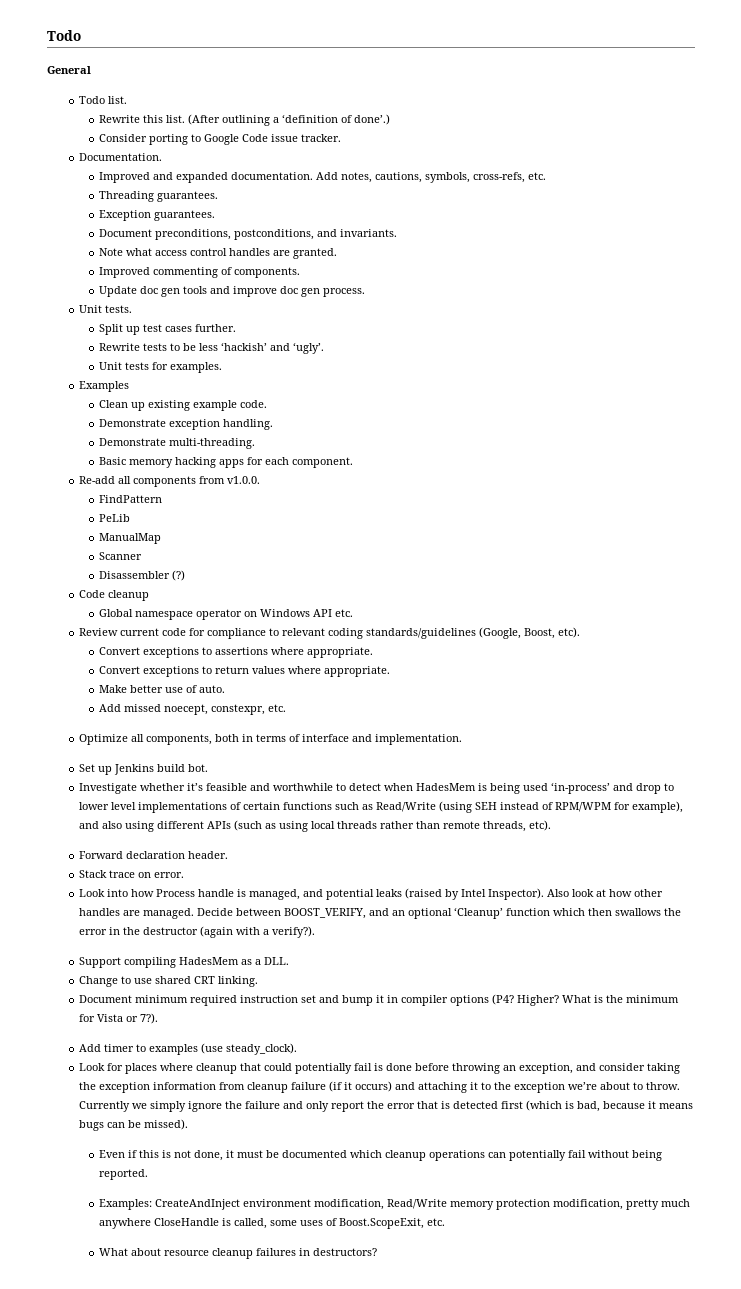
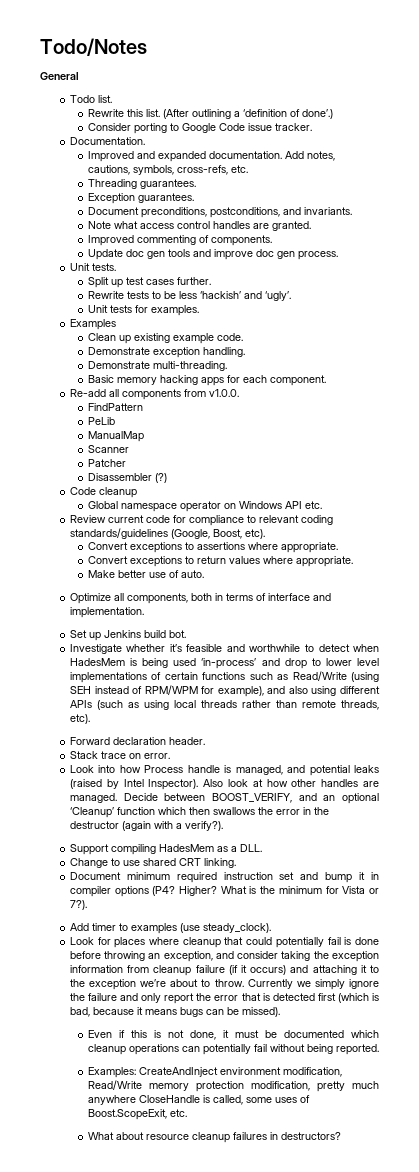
[47,30,81,41] Todo -> [40,38,147,56] Todo/Notes
(142, 556) none -> [87,459,126,467] // Patcher
[98,704,286,715] // Add missed noecept, constexpr, etc. -> (204, 574) none

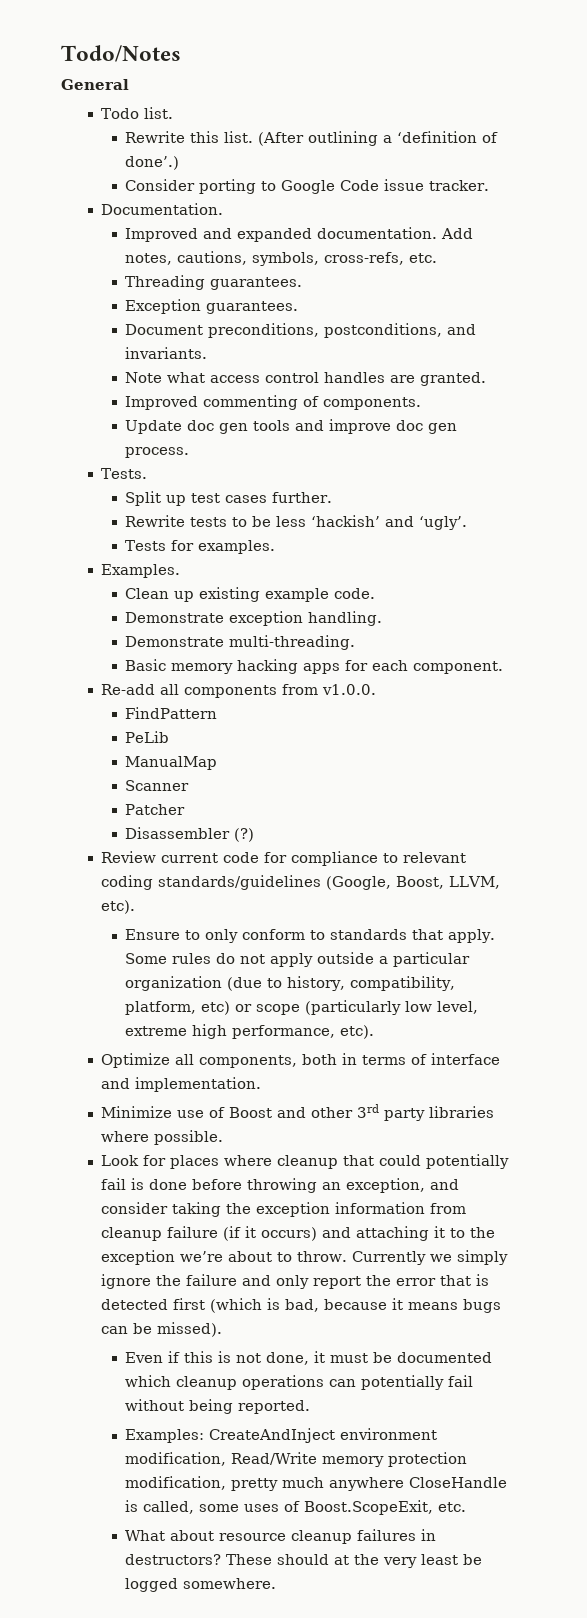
[69,263,116,271] Unit tests. -> [101,468,148,479] Tests.
[87,305,132,313] Unit tests -> [125,540,167,551] Tests
[69,319,116,330] Examples -> [101,564,181,578] Examples.
[69,487,137,498] [87,501,322,512] // Code cleanup // Global namespace operator on Windows API etc. -> (255, 835) none
[244,529,265,539] [87,542,338,553] [87,556,353,567] [87,570,204,578] etc). // Convert exceptions to assertions where appropriate. // Convert exceptions to return values where appropriate. // Make better use of auto. -> [449,876,501,889] [101,900,136,914] [125,929,496,943] [125,952,471,967] [125,976,456,991] [125,1000,479,1015] [125,1024,375,1039] LLVM, etc). // Ensure to only conform to standards that apply. Some rules do not apply outside a particular organization (due to history, compatibility, platform, etc) or scope (particularly low level, extreme high performance, etc).
[69,630,186,641] [69,644,379,654] [69,658,380,669] [69,671,380,683] [69,685,380,697] [69,700,379,710] [69,714,90,724] [69,737,205,745] [69,751,170,759] [69,765,379,776] [69,779,379,790] [69,793,379,804] [69,807,329,818] [69,821,223,831] [69,844,262,855] [69,858,236,868] [69,872,379,883] [69,886,379,897] [69,900,87,910] [69,923,271,934] Set up Jenkins build bot. // Investigate whether it’s feasible and worthwhile to detect when HadesMem is being used ‘in-process’ and drop to lower level implementations of certain functions such as Read/Write (using SEH instead of RPM/WPM for example), and also using different APIs (such as using local threads rather than remote threads, etc). // Forward declaration header. // Stack trace on error. // Look into how Process handle is managed, and potential leaks (raised by Intel Inspector). Also look at how other handles are managed. Decide between BOOST_VERIFY, and an optional ‘Cleanup’ function which then swallows the error in the destructor (again with a verify?). // Support compiling HadesMem as a DLL. // Change to use shared CRT linking. // Document minimum required instruction set and bump it in compiler options (P4? Higher? What is the minimum for Vista or 7?). // Add timer to examples (use steady_clock). -> [101,1104,495,1121] [101,1130,224,1145] Minimize use of Boost and other 3rd party libraries where possible.
(341, 1136) none -> [226,1554,483,1568] [125,1578,277,1592] These should at the very least be logged somewhere.

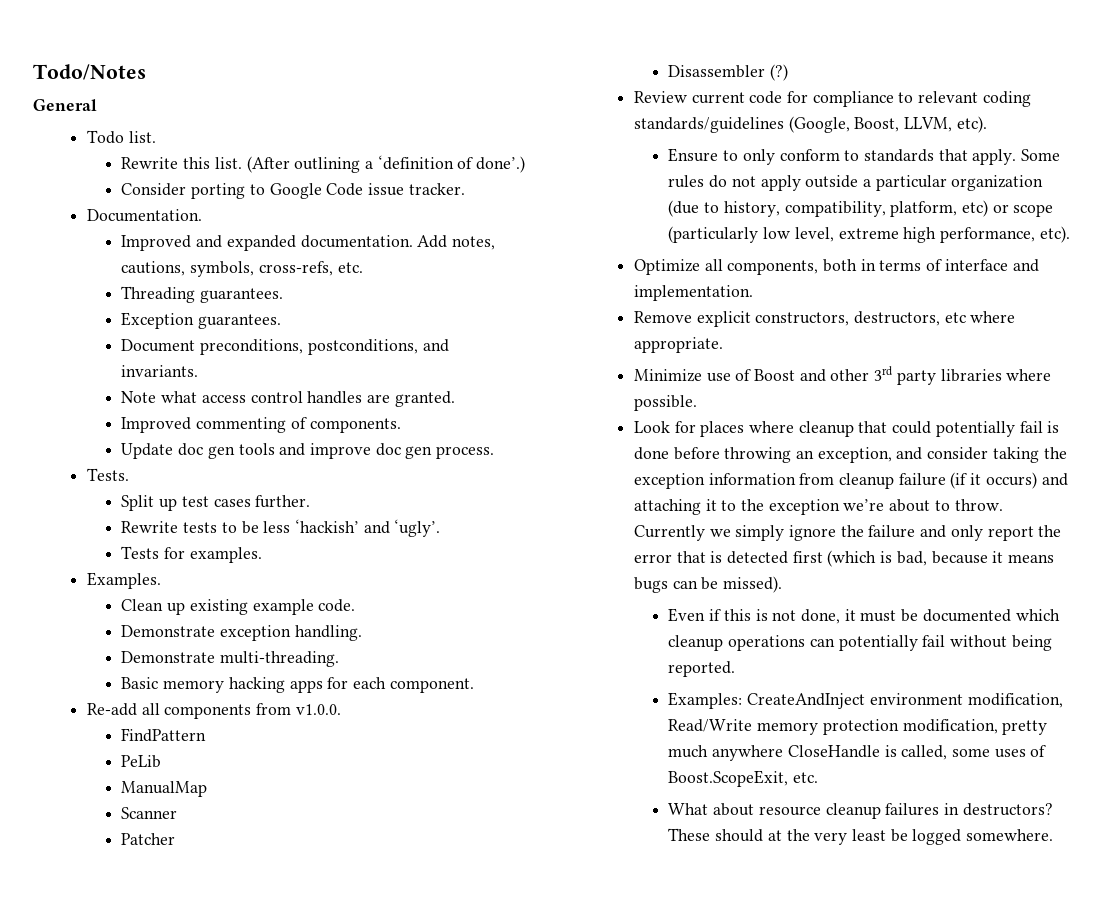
(262, 1084) none -> [633,311,1016,327] [633,337,723,353] // Remove explicit constructors, destructors, etc where appropriate.

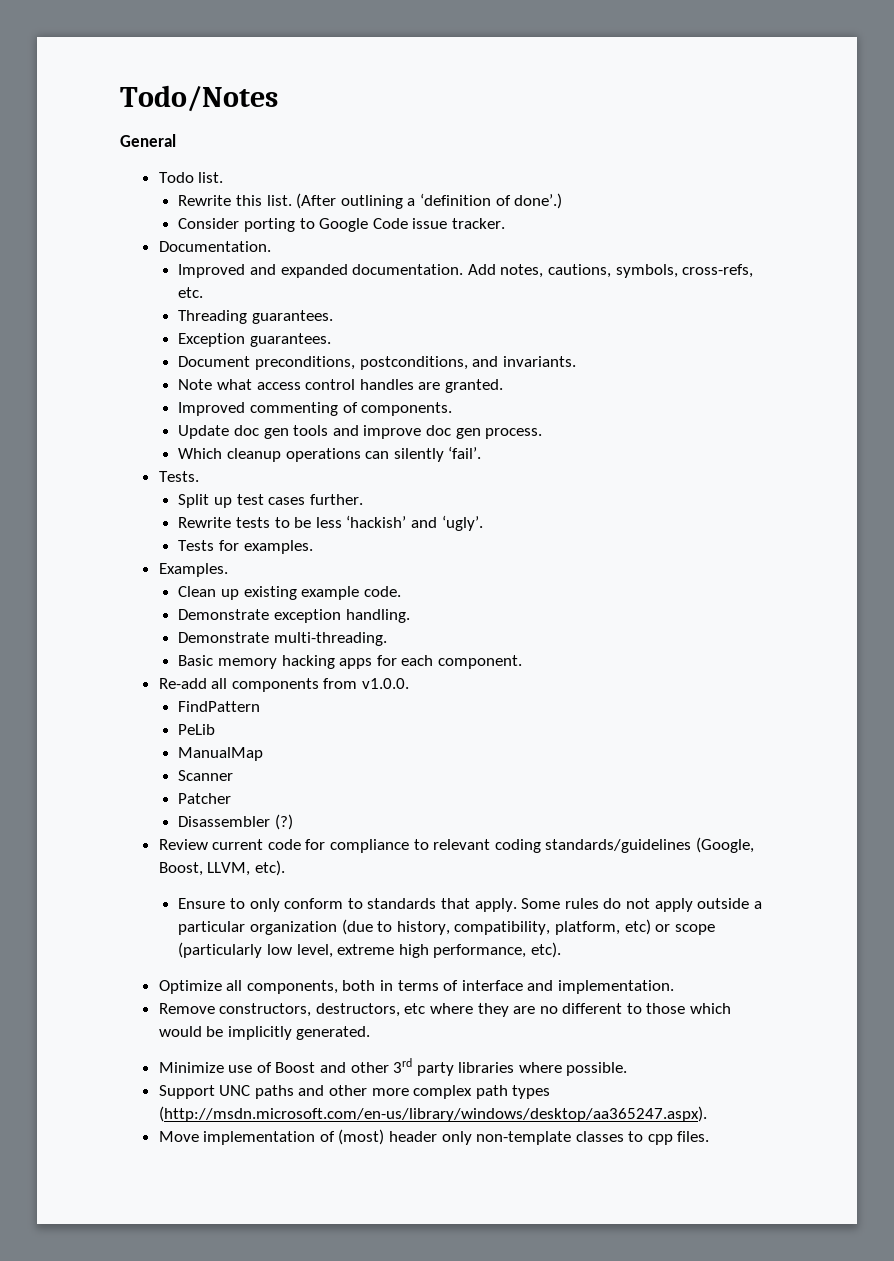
(495, 452) none -> [178,446,482,462] // Which cleanup operations can silently ‘fail’.
[696,311,751,327] explicit -> (215, 1008) none
[633,337,723,353] appropriate. -> [477,1003,732,1017] [158,1026,371,1040] they are no different to those which would be implicitly generated.
[633,421,1060,437] [633,447,1067,463] [633,472,1068,489] [633,499,1003,515] [633,525,1062,541] [633,550,1055,567] [633,576,783,593] [668,608,1060,624] [668,635,1052,651] [668,661,736,677] [668,692,1063,709] [668,719,1048,735] [668,745,1047,761] [668,770,819,787] [668,803,1053,819] [668,828,1054,845] Look for places where cleanup that could potentially fail is done before throwing an exception, and consider taking the exception information from cleanup failure (if it occurs) and attaching it to the exception we’re about to throw. Currently we simply ignore the failure and only report the error that is detected first (which is bad, because it means bugs can be missed). // Even if this is not done, it must be documented which cleanup operations can potentially fail without being reported. // Examples: CreateAndInject environment modification, Read/Write memory protection modification, pretty much anywhere CloseHandle is called, some uses of Boost.ScopeExit, etc. // What about resource cleanup failures in destructors? These should at the very least be logged somewhere. -> [158,1085,551,1099] [158,1106,707,1122] [158,1129,710,1145] Support UNC paths and other more complex path types (http://msdn.microsoft.com/en-us/library/windows/desktop/aa365247.aspx). // Move implementation of (most) header only non-template classes to cpp files.

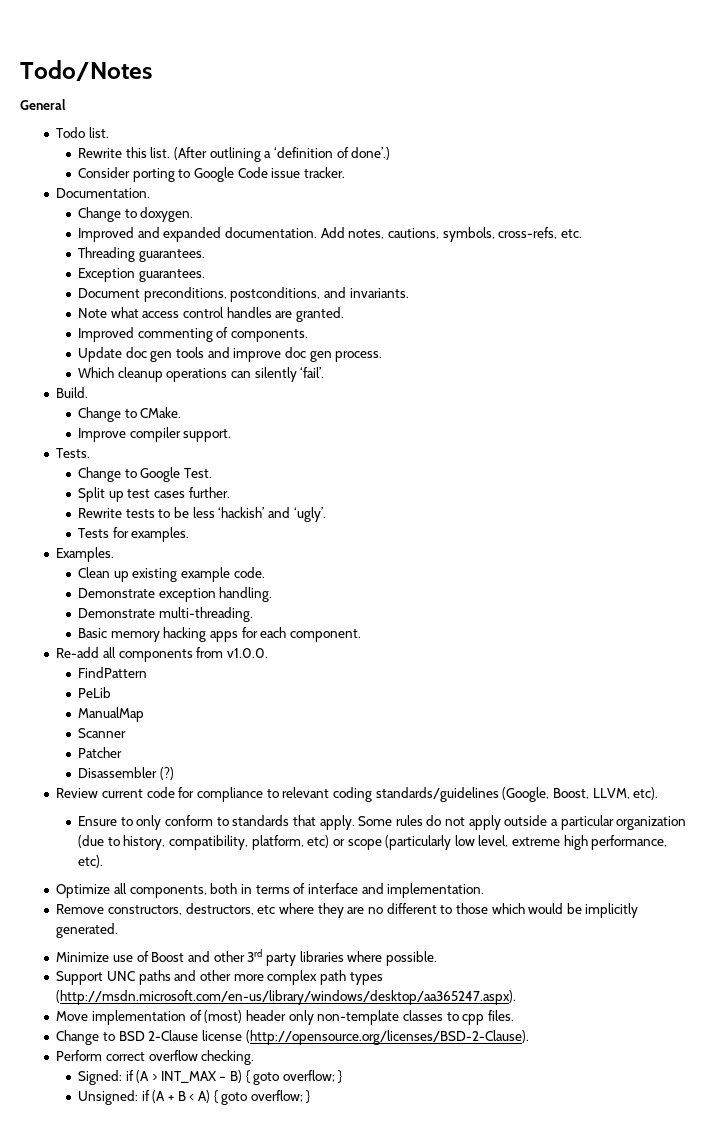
(271, 246) none -> [78,207,194,222] // Change to doxygen.
[158,471,199,482] Tests. -> [56,387,89,398] [78,407,182,422] [78,427,232,442] [56,448,91,458] [78,467,212,482] Build. // Change to CMake. // Improve compiler support. // Tests. // Change to Google Test.
(710, 1136) none -> [56,1030,529,1045] [56,1050,255,1065] [78,1070,343,1085] [78,1090,311,1105] // Change to BSD 2-Clause license (http://opensource.org/licenses/BSD-2-Clause). // Perform correct overflow checking. // Signed: if (A > INT_MAX – B) { goto overflow; } // Unsigned: if (A + B < A) { goto overflow; }

